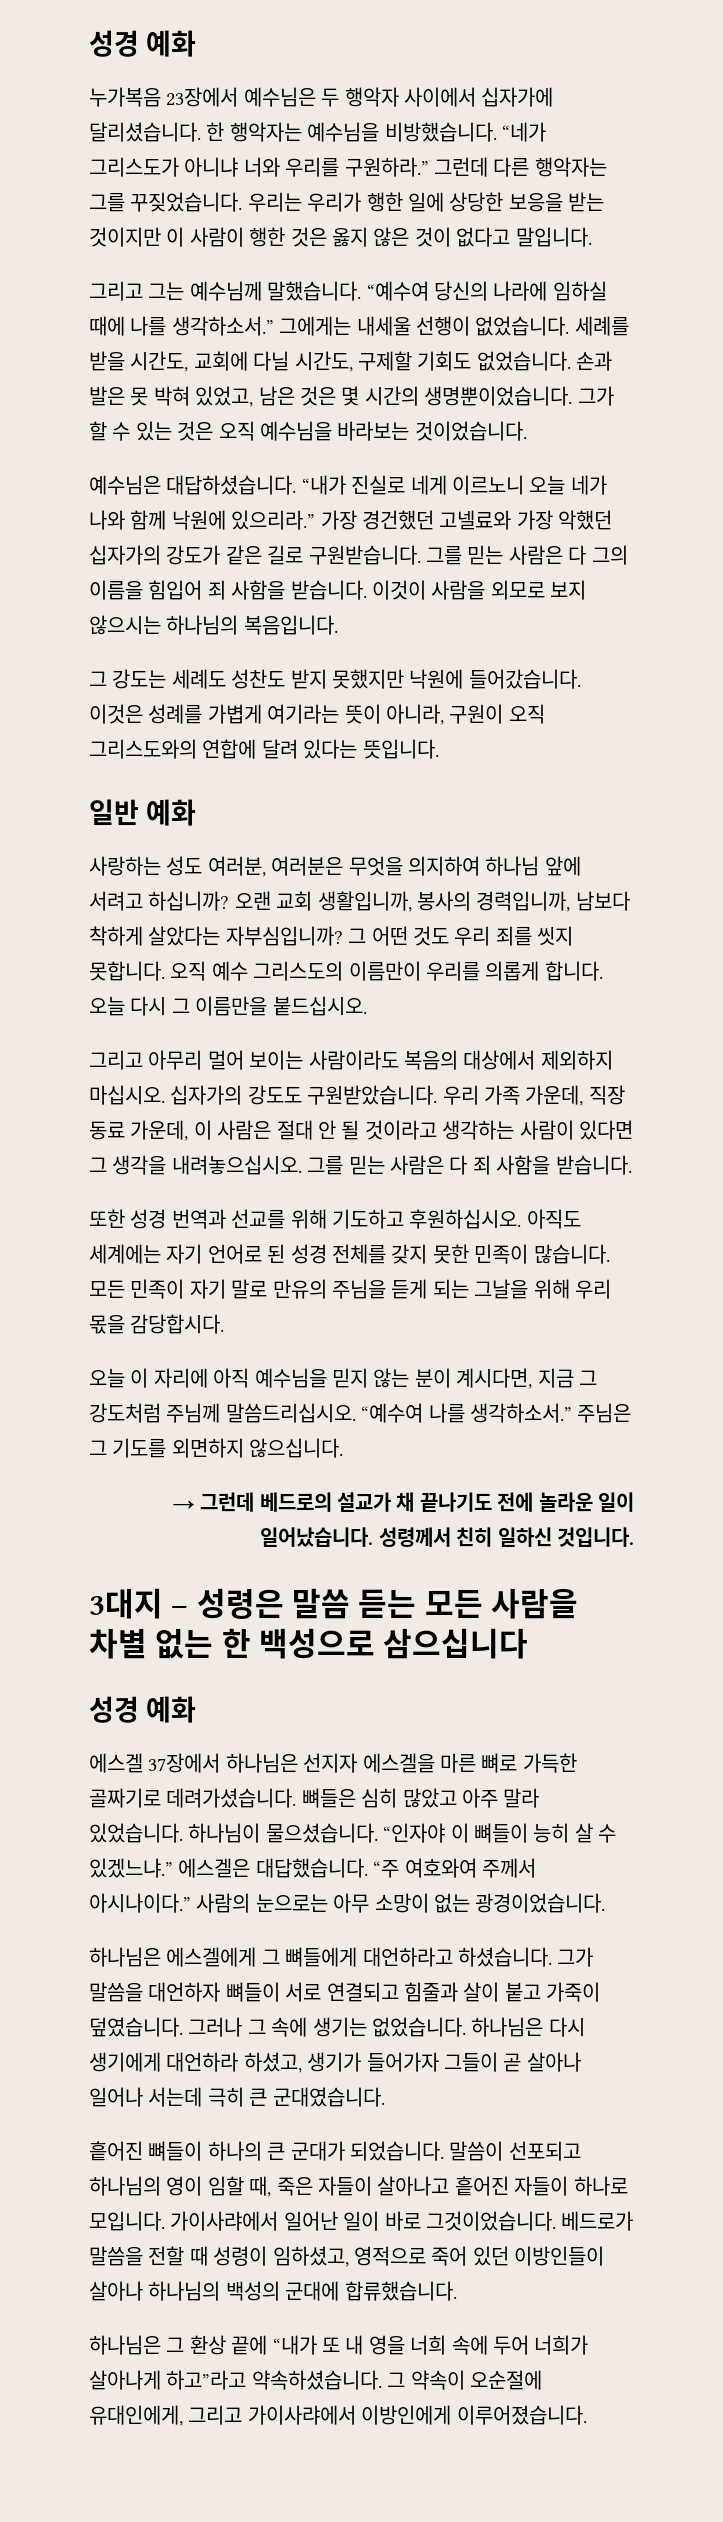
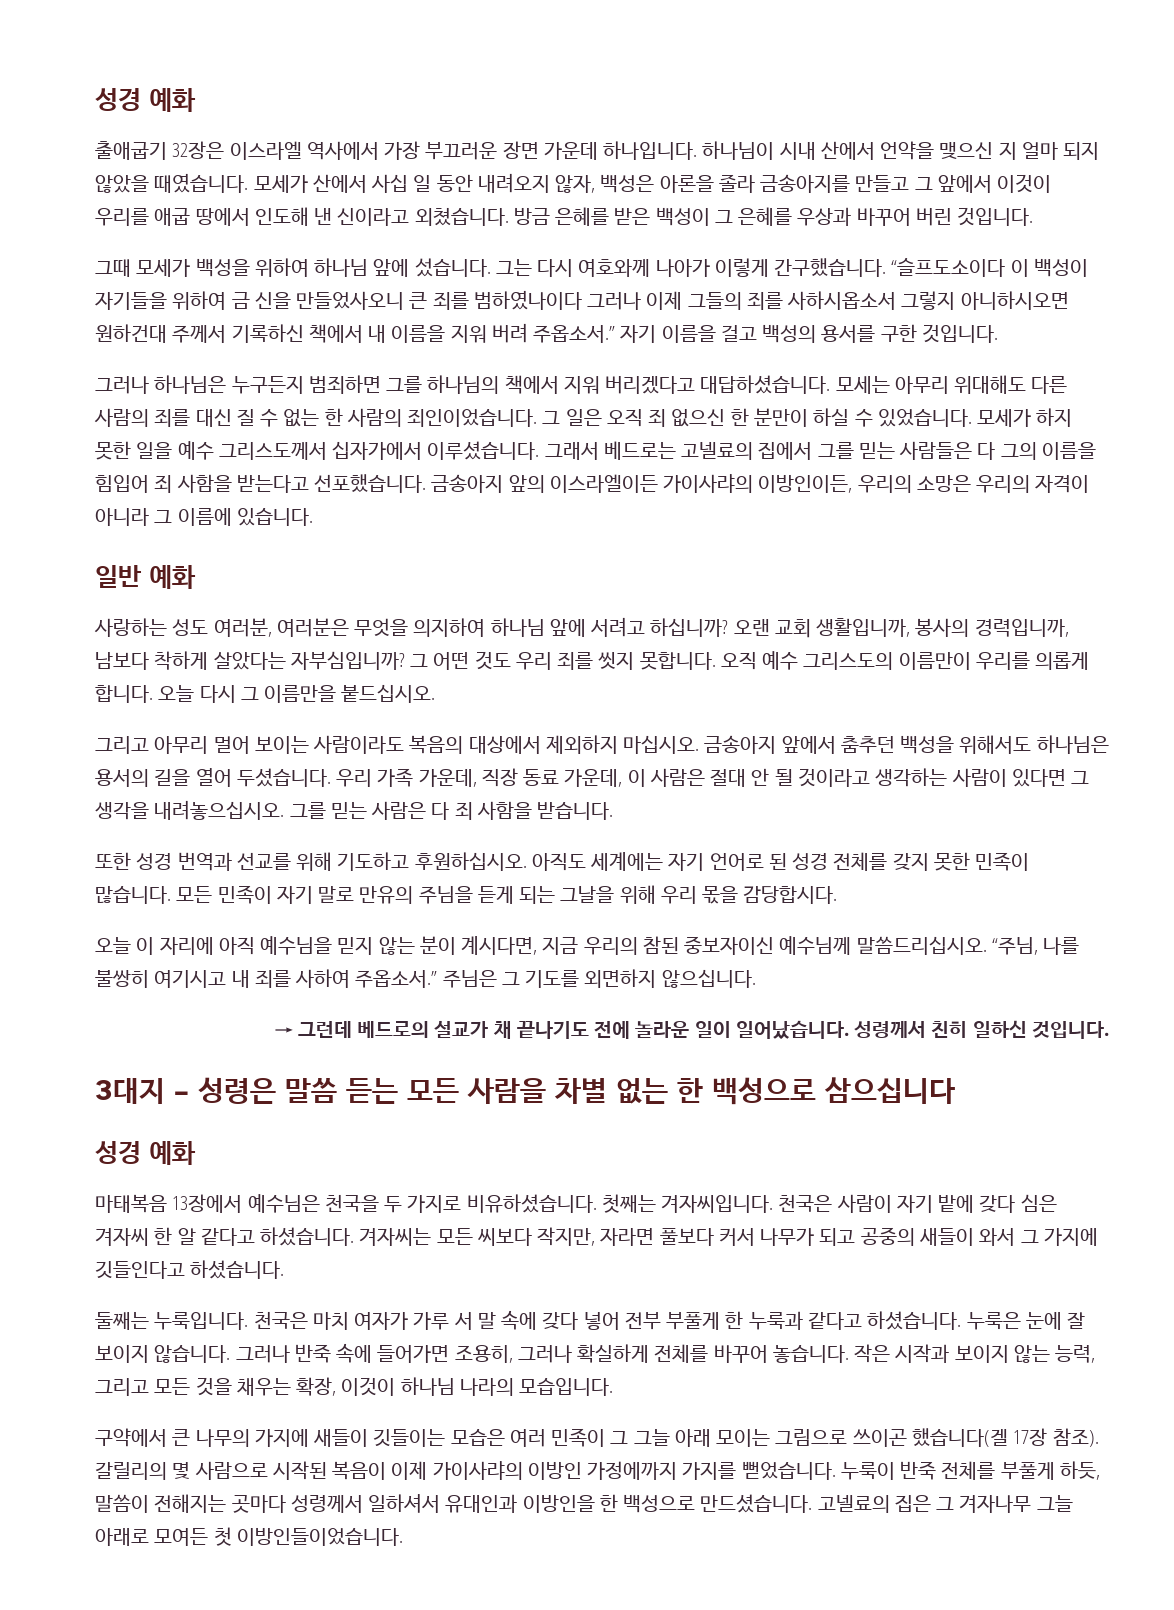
[89,30,197,57] [89,87,554,107] [89,122,546,142] [89,157,607,177] [89,192,605,212] [89,227,592,247] [89,281,607,301] [89,316,629,336] [89,351,613,372] [89,386,614,407] [89,421,527,441] [89,475,607,495] [89,510,613,530] [89,545,563,565] 성경 예화 // 누가복음 23장에서 예수님은 두 행악자 사이에서 십자가에 달리셨습니다. 한 행악자는 예수님을 비방했습니다. “네가 그리스도가 아니냐 너와 우리를 구원하라.” 그런데 다른 행악자는 그를 꾸짖었습니다. 우리는 우리가 행한 일에 상당한 보응을 받는 것이지만 이 사람이 행한 것은 옳지 않은 것이 없다고 말입니다. // 그리고 그는 예수님께 말했습니다. “예수여 당신의 나라에 임하실 때에 나를 생각하소서.” 그에게는 내세울 선행이 없었습니다. 세례를 받을 시간도, 교회에 다닐 시간도, 구제할 기회도 없었습니다. 손과 발은 못 박혀 있었고, 남은 것은 몇 시간의 생명뿐이었습니다. 그가 할 수 있는 것은 오직 예수님을 바라보는 것이었습니다. // 예수님은 대답하셨습니다. “내가 진실로 네게 이르노니 오늘 네가 나와 함께 낙원에 있으리라.” 가장 경건했던 고넬료와 가장 악했던 십자가의 강도가 같은 길로 구원받습니다. 그를 믿는 사람은 -> [95,88,196,112] [95,141,1100,160] [95,173,1052,193] [95,207,1034,226] [95,258,1088,277] [95,290,1069,310] [95,323,998,343] [95,375,1068,394] [94,408,1073,427] [95,441,973,460] 성경 예화 // 출애굽기 32장은 이스라엘 역사에서 가장 부끄러운 장면 가운데 하나입니다. 하나님이 시내 산에서 언약을 맺으신 지 얼마 되지 않았을 때였습니다. 모세가 산에서 사십 일 동안 내려오지 않자, 백성은 아론을 졸라 금송아지를 만들고 그 앞에서 이것이 우리를 애굽 땅에서 인도해 낸 신이라고 외쳤습니다. 방금 은혜를 받은 백성이 그 은혜를 우상과 바꾸어 버린 것입니다. // 그때 모세가 백성을 위하여 하나님 앞에 섰습니다. 그는 다시 여호와께 나아가 이렇게 간구했습니다. “슬프도소이다 이 백성이 자기들을 위하여 금 신을 만들었사오니 큰 죄를 범하였나이다 그러나 이제 그들의 죄를 사하시옵소서 그렇지 아니하시오면 원하건대 주께서 기록하신 책에서 내 이름을 지워 버려 주옵소서.” 자기 이름을 걸고 백성의 용서를 구한 것입니다. // 그러나 하나님은 누구든지 범죄하면 그를 하나님의 책에서 지워 버리겠다고 대답하셨습니다. 모세는 아무리 위대해도 다른 사람의 죄를 대신 질 수 없는 한 사람의 죄인이었습니다. 그 일은 오직 죄 없으신 한 분만이 하실 수 있었습니다. 모세가 하지 못한 일을 예수 그리스도께서 십자가에서 이루셨습니다. 그래서 베드로는 고넬료의 집에서 그를 믿는 사람들은
[290,580,587,600] [89,615,338,635] [89,669,581,689] [89,704,545,725] [89,739,439,759] 받습니다. 이것이 사람을 외모로 보지 않으시는 하나님의 복음입니다. // 그 강도는 세례도 성찬도 받지 못했지만 낙원에 들어갔습니다. 이것은 성례를 가볍게 여기라는 뜻이 아니라, 구원이 오직 그리스도와의 연합에 달려 있다는 뜻입니다. -> [236,474,1090,493] [95,508,313,526] 받는다고 선포했습니다. 금송아지 앞의 이스라엘이든 가이사랴의 이방인이든, 우리의 소망은 우리의 자격이 아니라 그 이름에 있습니다.
[170,1085,438,1105] 십자가의 강도도 구원받았습니다. -> [704,735,1109,754] [95,768,331,787] 금송아지 앞에서 춤추던 백성을 위해서도 하나님은 용서의 길을 열어 두셨습니다.
[578,1370,597,1386] [89,1403,572,1423] 그 강도처럼 주님께 말씀드리십시오. “예수여 나를 생각하소서.” -> [583,936,1080,955] [95,969,438,988] 우리의 참된 중보자이신 예수님께 말씀드리십시오. “주님, 나를 불쌍히 여기시고 내 죄를 사하여 주옵소서.”
[89,1753,577,1773] [89,1788,540,1808] [89,1823,617,1843] [89,1858,536,1878] [89,1893,606,1913] [89,1947,594,1967] [89,1982,601,2002] [89,2017,585,2037] [89,2052,581,2073] [89,2087,385,2107] [89,2141,581,2161] [89,2176,628,2197] [89,2211,634,2231] [89,2246,605,2267] [89,2281,457,2301] [89,2335,589,2355] [89,2370,542,2390] [89,2405,587,2426] 에스겔 37장에서 하나님은 선지자 에스겔을 마른 뼈로 가득한 골짜기로 데려가셨습니다. 뼈들은 심히 많았고 아주 말라 있었습니다. 하나님이 물으셨습니다. “인자야 이 뼈들이 능히 살 수 있겠느냐.” 에스겔은 대답했습니다. “주 여호와여 주께서 아시나이다.” 사람의 눈으로는 아무 소망이 없는 광경이었습니다. // 하나님은 에스겔에게 그 뼈들에게 대언하라고 하셨습니다. 그가 말씀을 대언하자 뼈들이 서로 연결되고 힘줄과 살이 붙고 가죽이 덮였습니다. 그러나 그 속에 생기는 없었습니다. 하나님은 다시 생기에게 대언하라 하셨고, 생기가 들어가자 그들이 곧 살아나 일어나 서는데 극히 큰 군대였습니다. // 흩어진 뼈들이 하나의 큰 군대가 되었습니다. 말씀이 선포되고 하나님의 영이 임할 때, 죽은 자들이 살아나고 흩어진 자들이 하나로 모입니다. 가이사랴에서 일어난 일이 바로 그것이었습니다. 베드로가 말씀을 전할 때 성령이 임하셨고, 영적으로 죽어 있던 이방인들이 살아나 하나님의 백성의 군대에 합류했습니다. // 하나님은 그 환상 끝에 “내가 또 내 영을 너희 속에 두어 너희가 살아나게 하고”라고 약속하셨습니다. 그 약속이 오순절에 유대인에게, 그리고 가이사랴에서 이방인에게 이루어졌습니다. -> [95,1194,1057,1213] [95,1227,1098,1246] [95,1260,285,1279] [95,1310,1086,1330] [95,1343,1096,1363] [95,1377,614,1396] [95,1428,1099,1447] [95,1461,1100,1480] [95,1494,1073,1513] [95,1527,403,1546] 마태복음 13장에서 예수님은 천국을 두 가지로 비유하셨습니다. 첫째는 겨자씨입니다. 천국은 사람이 자기 밭에 갖다 심은 겨자씨 한 알 같다고 하셨습니다. 겨자씨는 모든 씨보다 작지만, 자라면 풀보다 커서 나무가 되고 공중의 새들이 와서 그 가지에 깃들인다고 하셨습니다. // 둘째는 누룩입니다. 천국은 마치 여자가 가루 서 말 속에 갖다 넣어 전부 부풀게 한 누룩과 같다고 하셨습니다. 누룩은 눈에 잘 보이지 않습니다. 그러나 반죽 속에 들어가면 조용히, 그러나 확실하게 전체를 바꾸어 놓습니다. 작은 시작과 보이지 않는 능력, 그리고 모든 것을 채우는 확장, 이것이 하나님 나라의 모습입니다. // 구약에서 큰 나무의 가지에 새들이 깃들이는 모습은 여러 민족이 그 그늘 아래 모이는 그림으로 쓰이곤 했습니다(겔 17장 참조). 갈릴리의 몇 사람으로 시작된 복음이 이제 가이사랴의 이방인 가정에까지 가지를 뻗었습니다. 누룩이 반죽 전체를 부풀게 하듯, 말씀이 전해지는 곳마다 성령께서 일하셔서 유대인과 이방인을 한 백성으로 만드셨습니다. 고넬료의 집은 그 겨자나무 그늘 아래로 모여든 첫 이방인들이었습니다.

